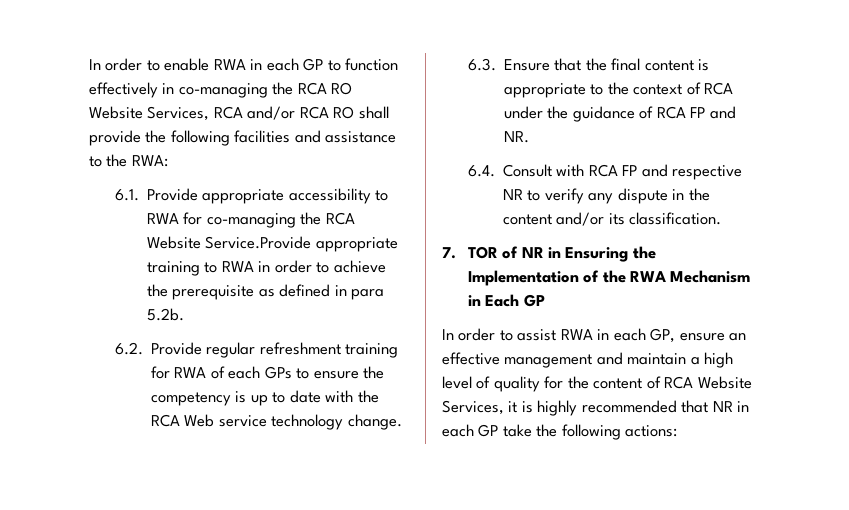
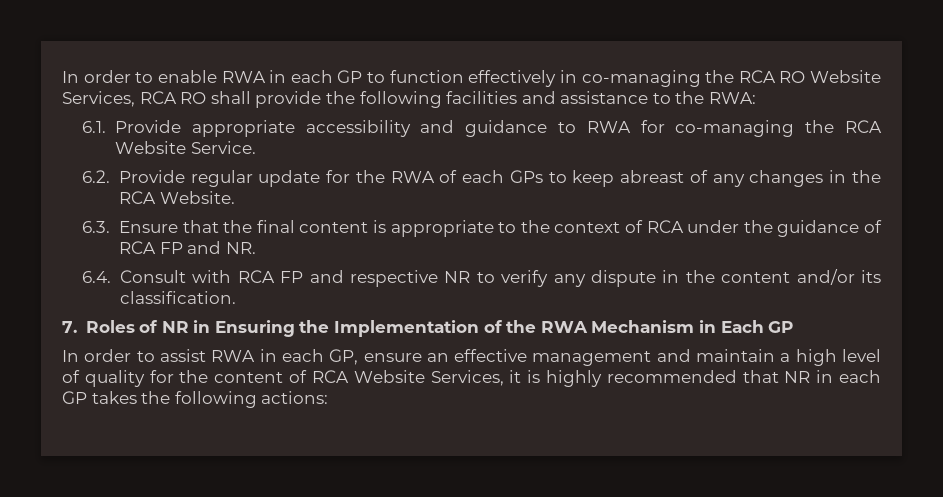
[247,106,329,120] and/or RCA -> (177, 97) none
(371, 196) none -> [420,120,548,137] and guidance
[205,236,398,252] [146,260,386,276] [146,284,385,300] [146,308,184,321] Service.Provide appropriate training to RWA in order to achieve the prerequisite as defined in para 5.2b. -> [190,141,256,154] Service.
[259,342,399,358] [150,366,170,379] refreshment training for -> [258,170,385,187] update for the
[313,366,385,379] [150,390,379,406] [150,414,402,430] ensure the competency is up to date with the RCA Web service technology change. -> [572,170,881,187] [118,191,235,204] keep abreast of any changes in the RCA Website.
[467,246,498,259] TOR -> [85,320,135,333] Roles
[502,424,532,437] take -> [91,391,137,404] takes

